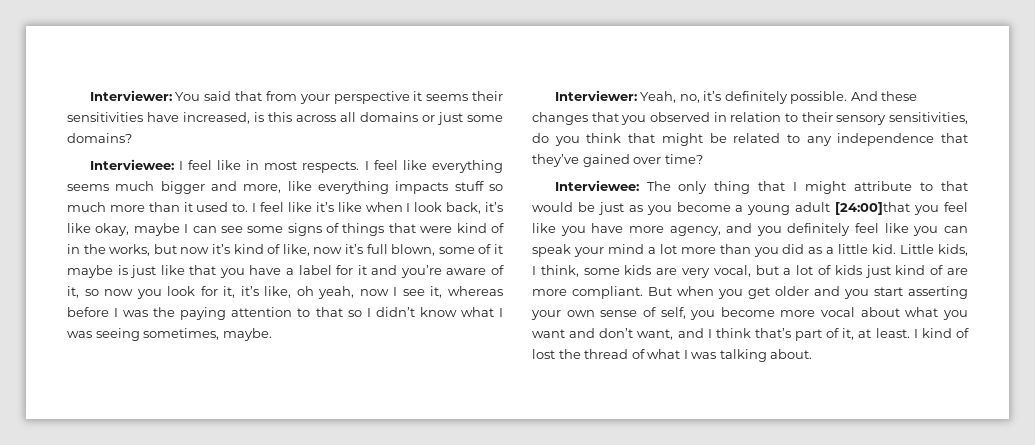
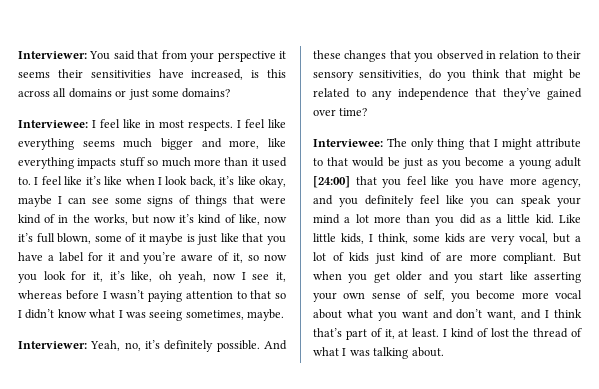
[123,307,176,317] was the -> [110,290,145,299] wasn’t
[835,202,911,215] [24:00]that -> [313,176,377,188] [24:00] that
[900,244,935,254] Little -> [559,214,581,223] [313,233,336,242] Like little
(903, 291) none -> [509,271,528,280] like

